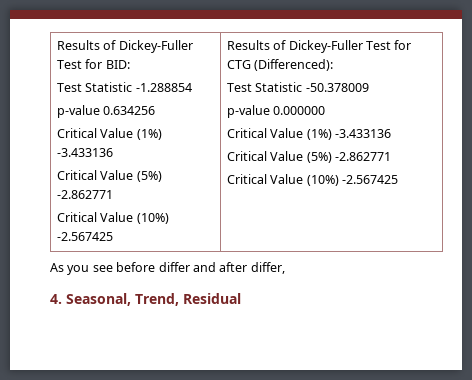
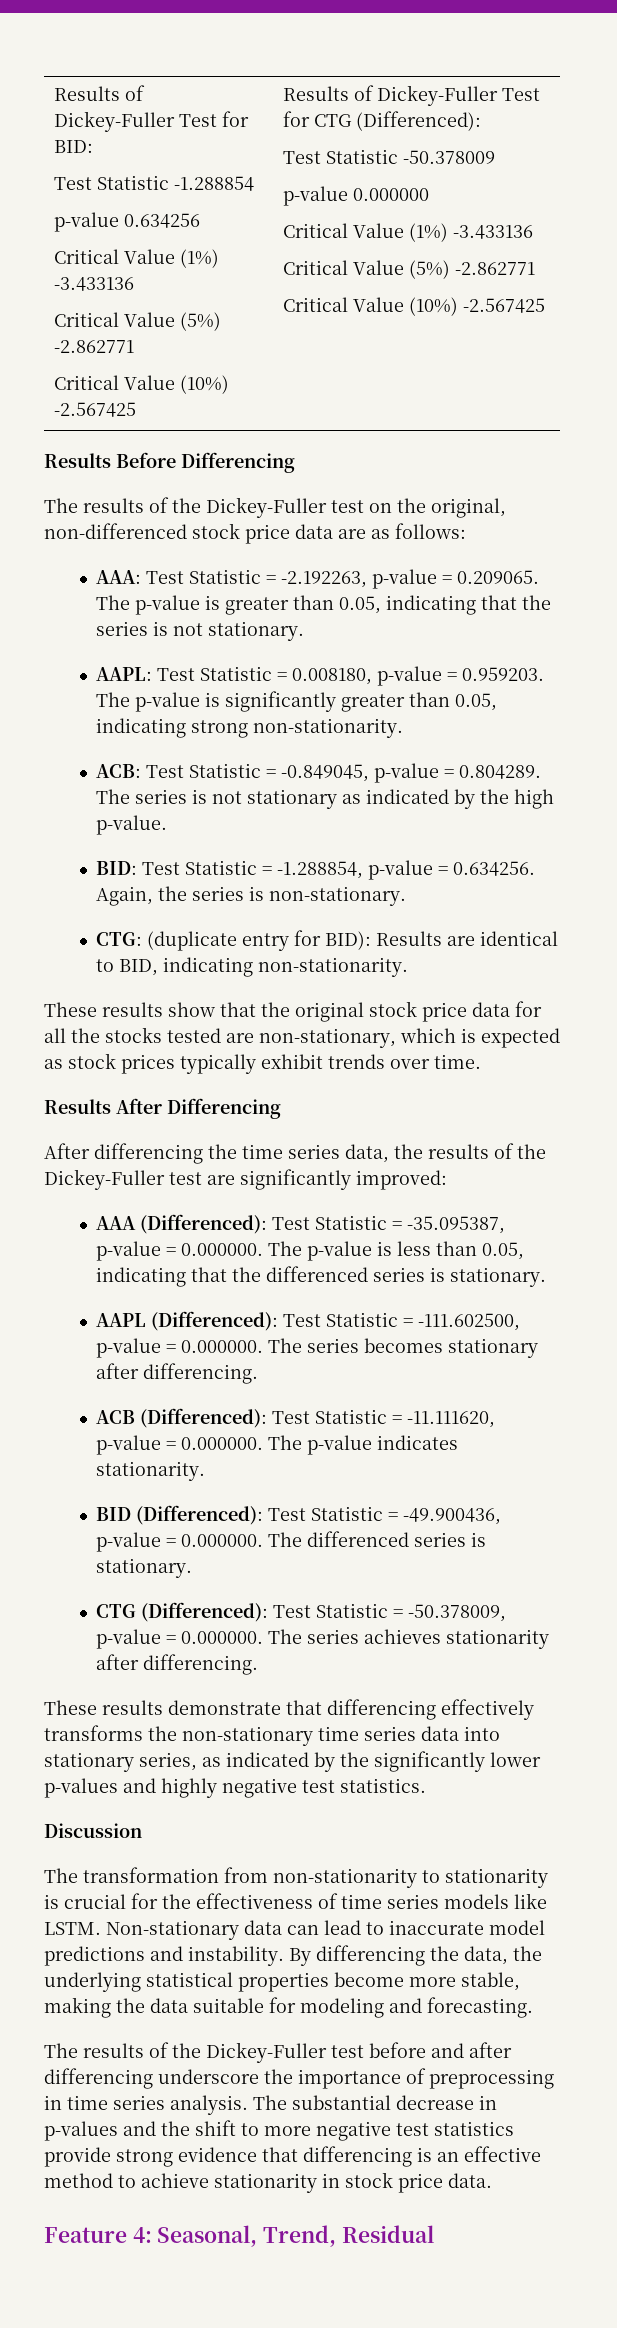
[50,262,285,275] [50,294,62,304] As you see before differ and after differ, // 4. -> [44,452,295,473] [44,497,506,518] [44,523,466,544] [96,569,540,589] [96,595,552,615] [96,621,305,641] [96,666,545,686] [96,691,498,712] [96,718,404,738] [96,763,542,783] [96,789,555,809] [96,815,168,835] [96,860,536,880] [96,886,407,906] [96,930,559,951] [96,957,409,977] [44,1001,542,1022] [44,1027,560,1048] [44,1053,481,1074] [44,1098,281,1119] [44,1143,546,1164] [44,1169,447,1190] [96,1214,506,1234] [96,1241,525,1261] [96,1266,547,1287] [96,1311,521,1331] [96,1338,539,1358] [96,1363,259,1384] [96,1408,496,1428] [96,1435,459,1455] [96,1461,206,1481] [96,1505,502,1525] [96,1531,487,1552] [96,1558,193,1578] [96,1602,507,1622] [96,1629,550,1649] [96,1654,259,1675] [44,1699,534,1720] [44,1725,500,1746] [44,1751,541,1772] [44,1778,426,1798] [44,1823,142,1838] [44,1867,548,1888] [44,1893,547,1909] [44,1920,545,1940] [44,1945,542,1966] [44,1972,520,1992] [44,1997,533,2018] [44,2042,512,2063] [44,2068,554,2089] [44,2095,497,2115] [44,2120,514,2141] [44,2146,541,2167] [44,2172,492,2193] [44,2227,152,2243] Results Before Differencing // The results of the Dickey-Fuller test on the original, non-differenced stock price data are as follows: // AAA: Test Statistic = -2.192263, p-value = 0.209065. The p-value is greater than 0.05, indicating that the series is not stationary. // AAPL: Test Statistic = 0.008180, p-value = 0.959203. The p-value is significantly greater than 0.05, indicating strong non-stationarity. // ACB: Test Statistic = -0.849045, p-value = 0.804289. The series is not stationary as indicated by the high p-value. // BID: Test Statistic = -1.288854, p-value = 0.634256. Again, the series is non-stationary. // CTG: (duplicate entry for BID): Results are identical to BID, indicating non-stationarity. // These results show that the original stock price data for all the stocks tested are non-stationary, which is expected as stock prices typically exhibit trends over time. // Results After Differencing // After differencing the time series data, the results of the Dickey-Fuller test are significantly improved: // AAA (Differenced): Test Statistic = -35.095387, p-value = 0.000000. The p-value is less than 0.05, indicating that the differenced series is stationary. // AAPL (Differenced): Test Statistic = -111.602500, p-value = 0.000000. The series becomes stationary after differencing. // ACB (Differenced): Test Statistic = -11.111620, p-value = 0.000000. The p-value indicates stationarity. // BID (Differenced): Test Statistic = -49.900436, p-value = 0.000000. The differenced series is stationary. // CTG (Differenced): Test Statistic = -50.378009, p-value = 0.000000. The series achieves stationarity after differencing. // These results demonstrate that differencing effectively transforms the non-stationary time series data into stationary series, as indicated by the significantly lower p-values and highly negative test statistics. // Discussion // The transformation from non-stationarity to stationarity is crucial for the effectiveness of time series models like LSTM. Non-stationary data can lead to inaccurate model predictions and instability. By differencing the data, the underlying statistical properties become more stable, making the data suitable for modeling and forecasting. // The results of the Dickey-Fuller test before and after differencing underscore the importance of preprocessing in time series analysis. The substantial decrease in p-values and the shift to more negative test statistics provide strong evidence that differencing is an effective method to achieve stationarity in stock price data. // Feature 4:

